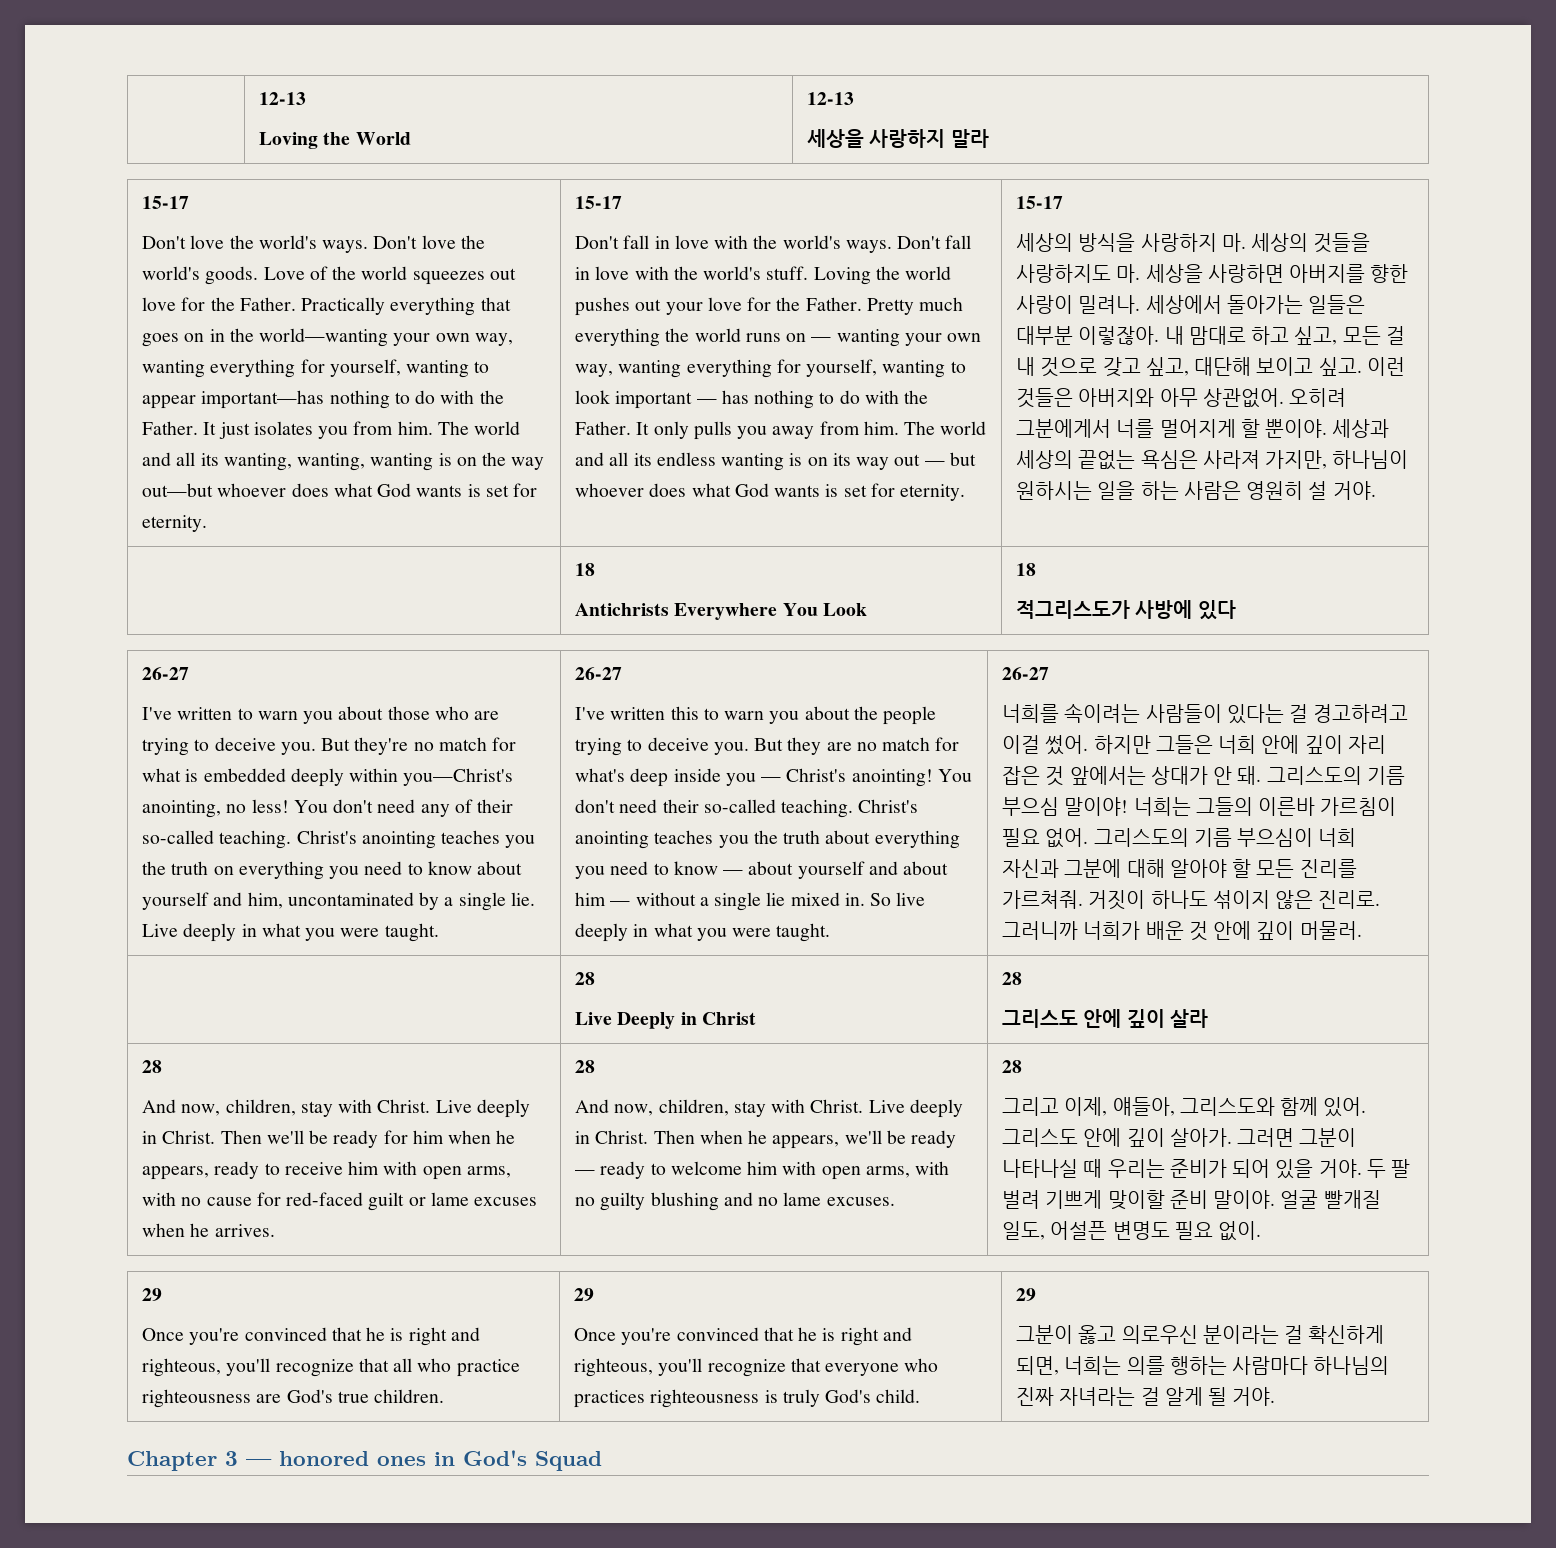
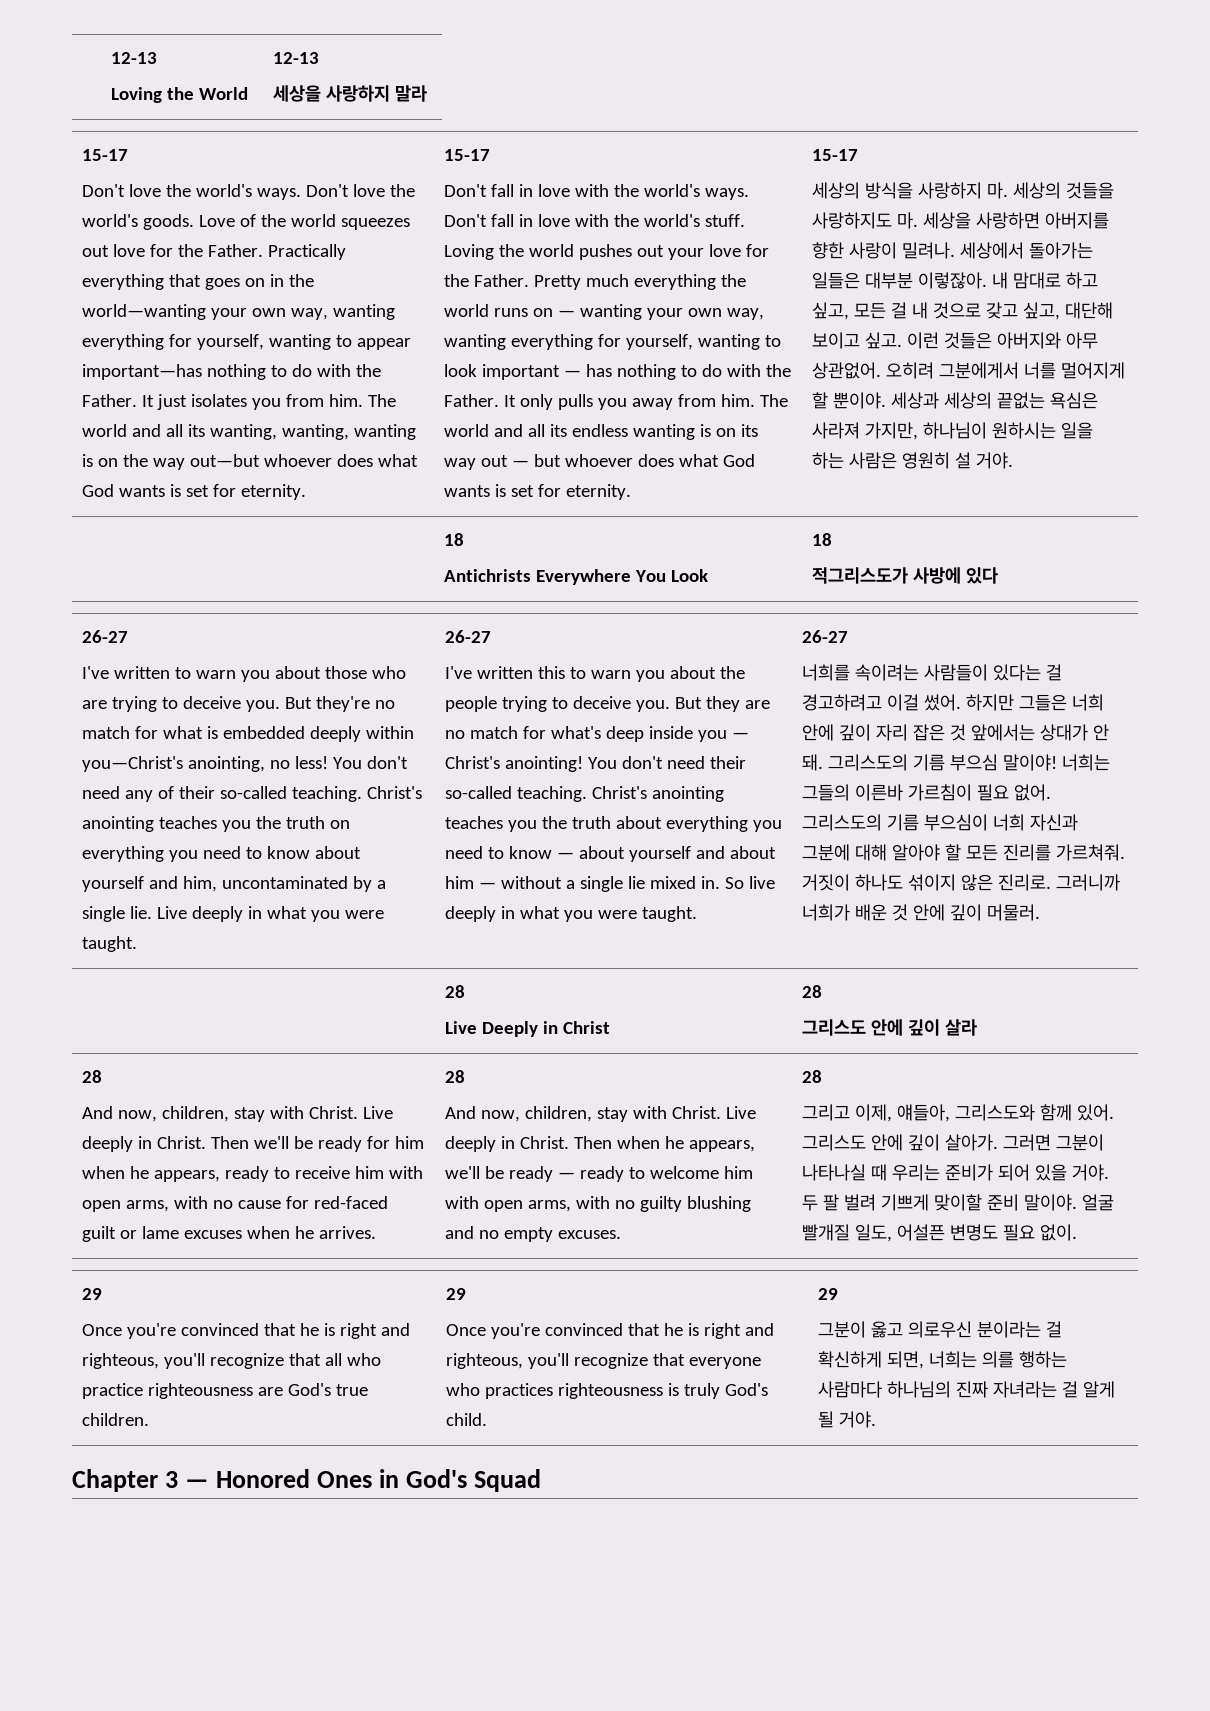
[783,1192,822,1206] lame -> [504,1227,554,1242] empty
[279,1451,426,1466] honored ones -> [216,1469,373,1488] Honored Ones

